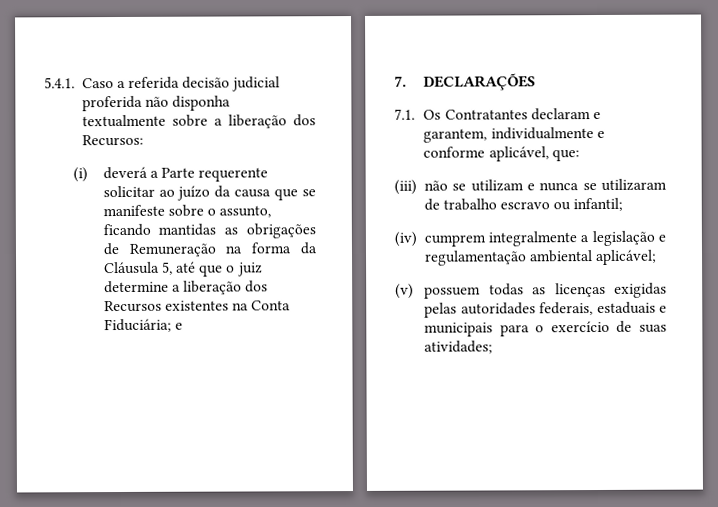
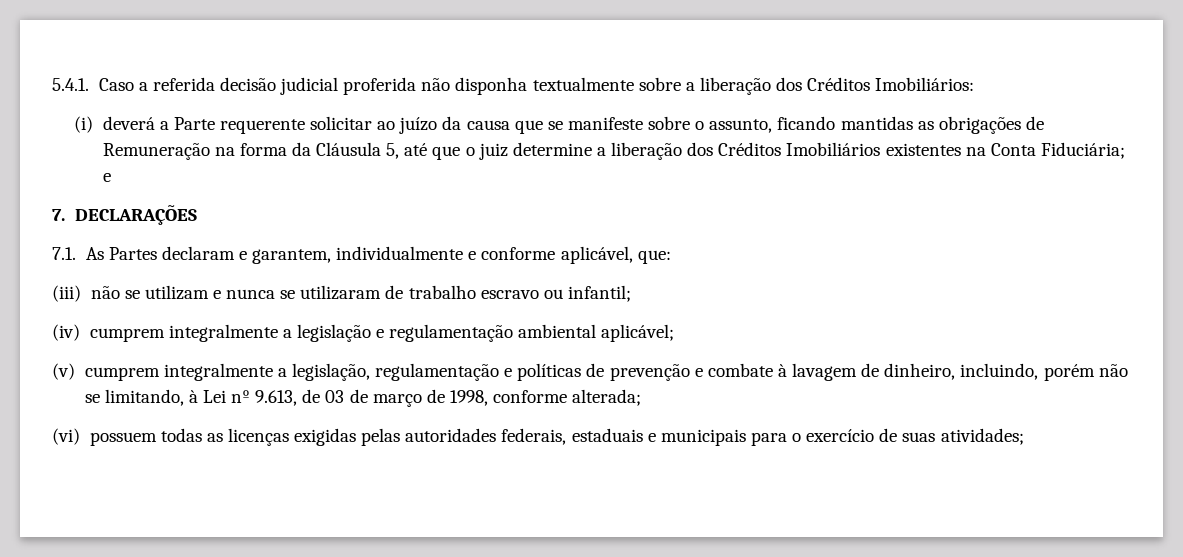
[81,134,144,147] Recursos: -> [807,77,975,91] Créditos Imobiliários:
[103,300,162,313] Recursos -> [718,142,881,156] Créditos Imobiliários
[423,109,528,120] Os Contratantes -> [85,247,157,260] As Partes
(414, 291) none -> [84,363,1128,381] [84,389,642,407] [52,428,80,445] cumprem integralmente a legislação, regulamentação e políticas de prevenção e combate à lavagem de dinheiro, incluindo, porém não se limitando, à Lei nº 9.613, de 03 de março de 1998, conforme alterada; // (vi)

